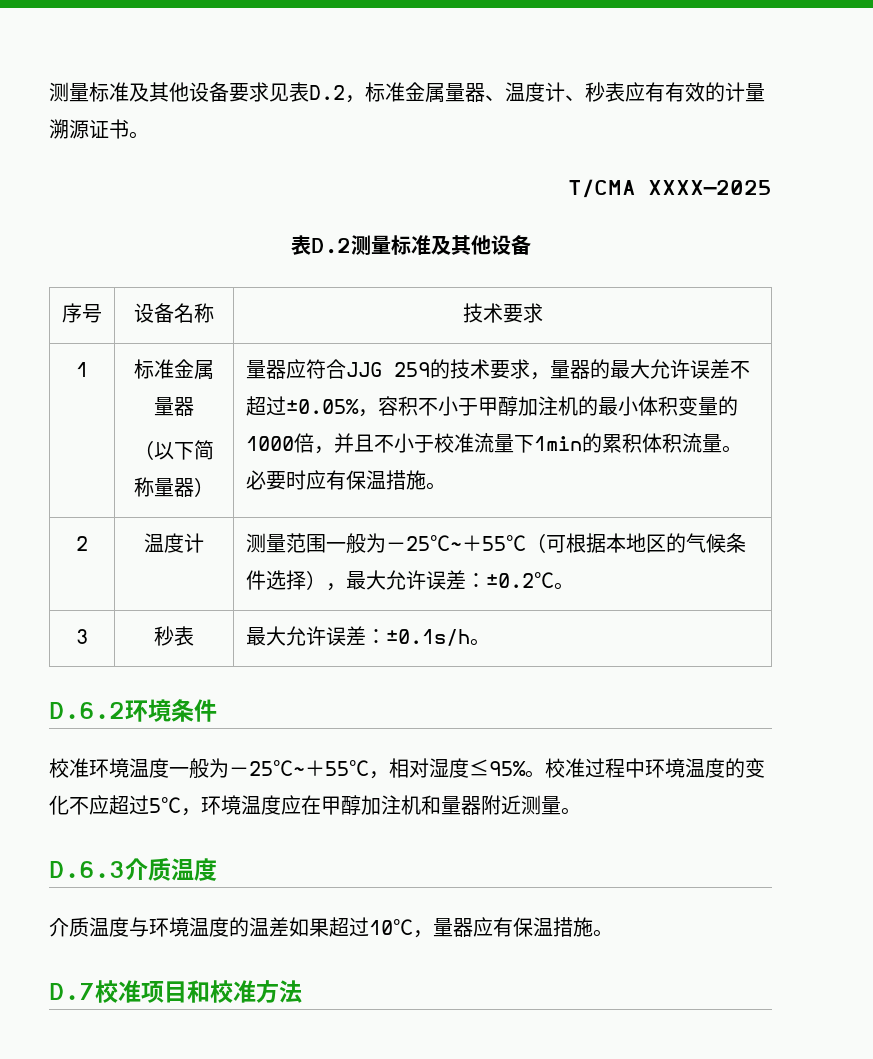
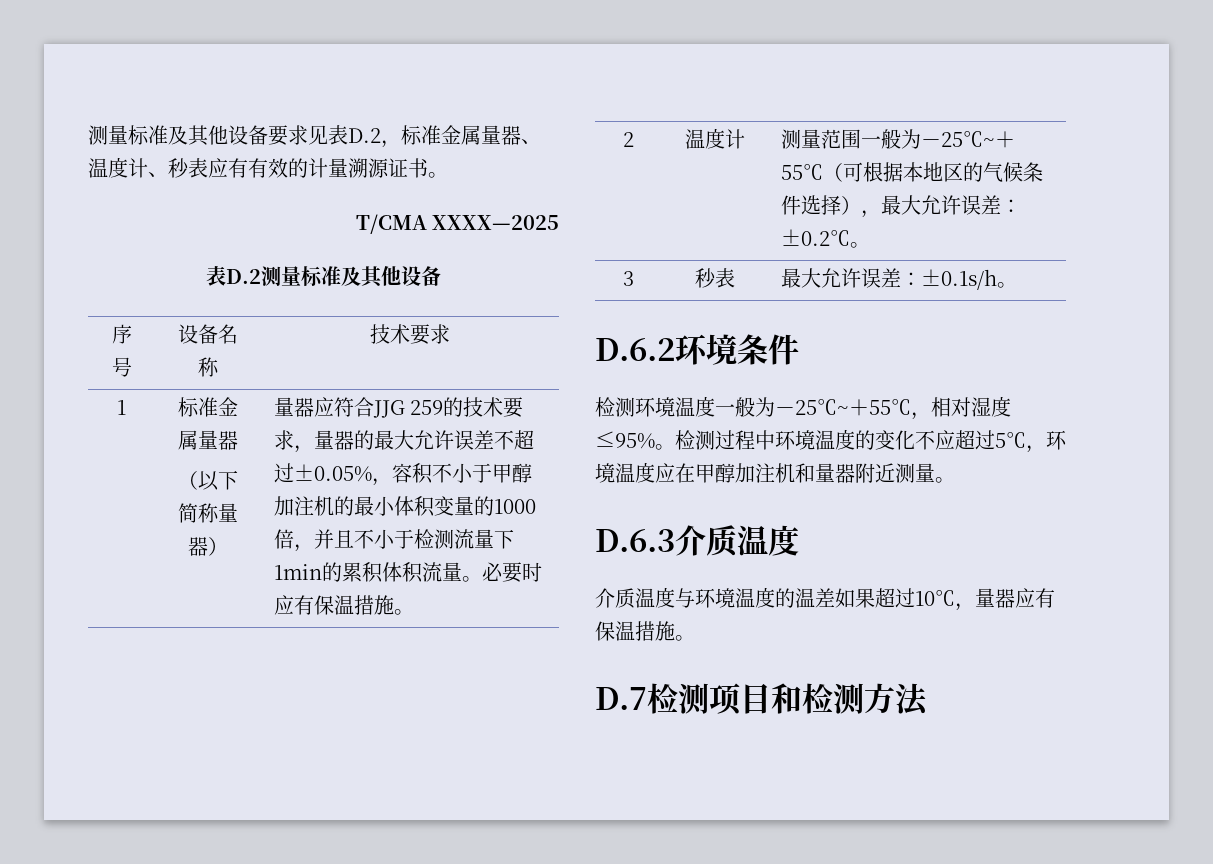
[433,433,474,453] 校准 -> [413,529,454,549] 检测
[49,758,89,778] 校准 -> [595,397,635,417] 检测
[545,758,585,778] 校准 -> [675,430,715,450] 检测
[95,980,256,1003] 校准项目和校准 -> [647,683,864,716] 检测项目和检测

